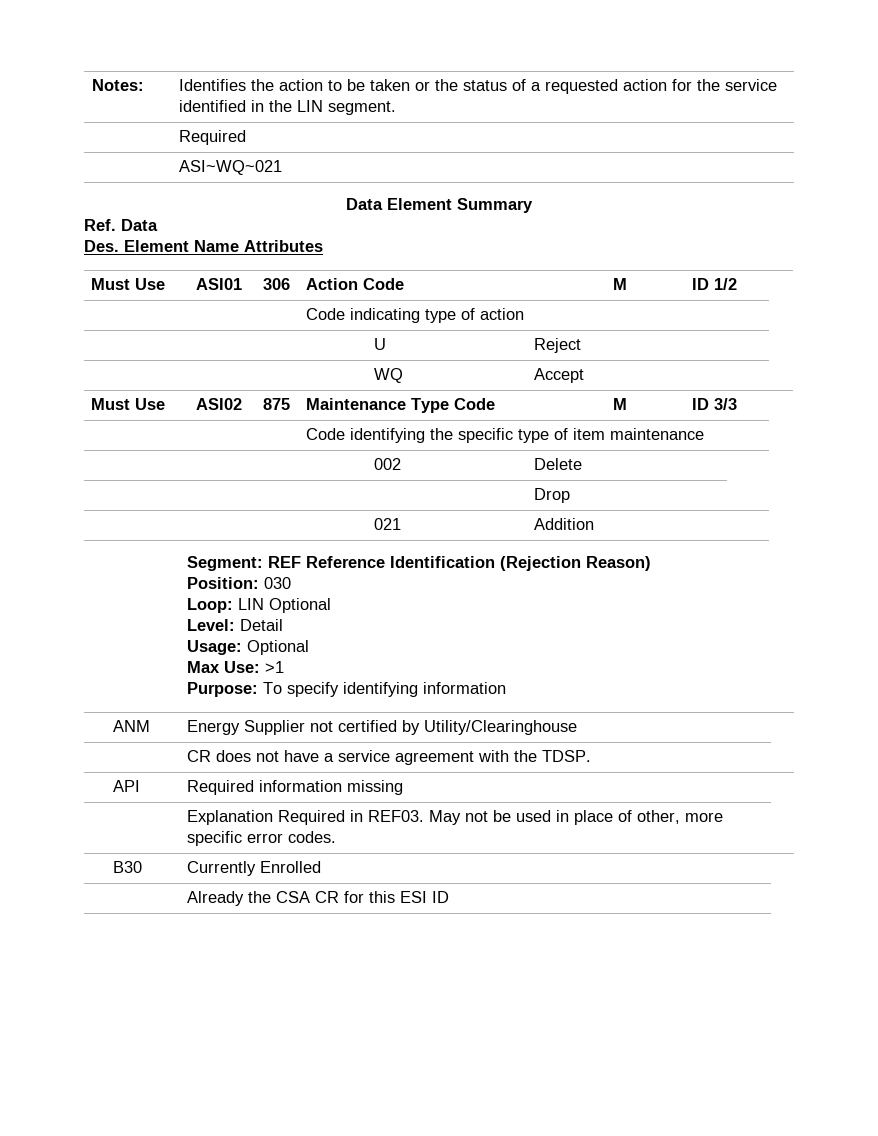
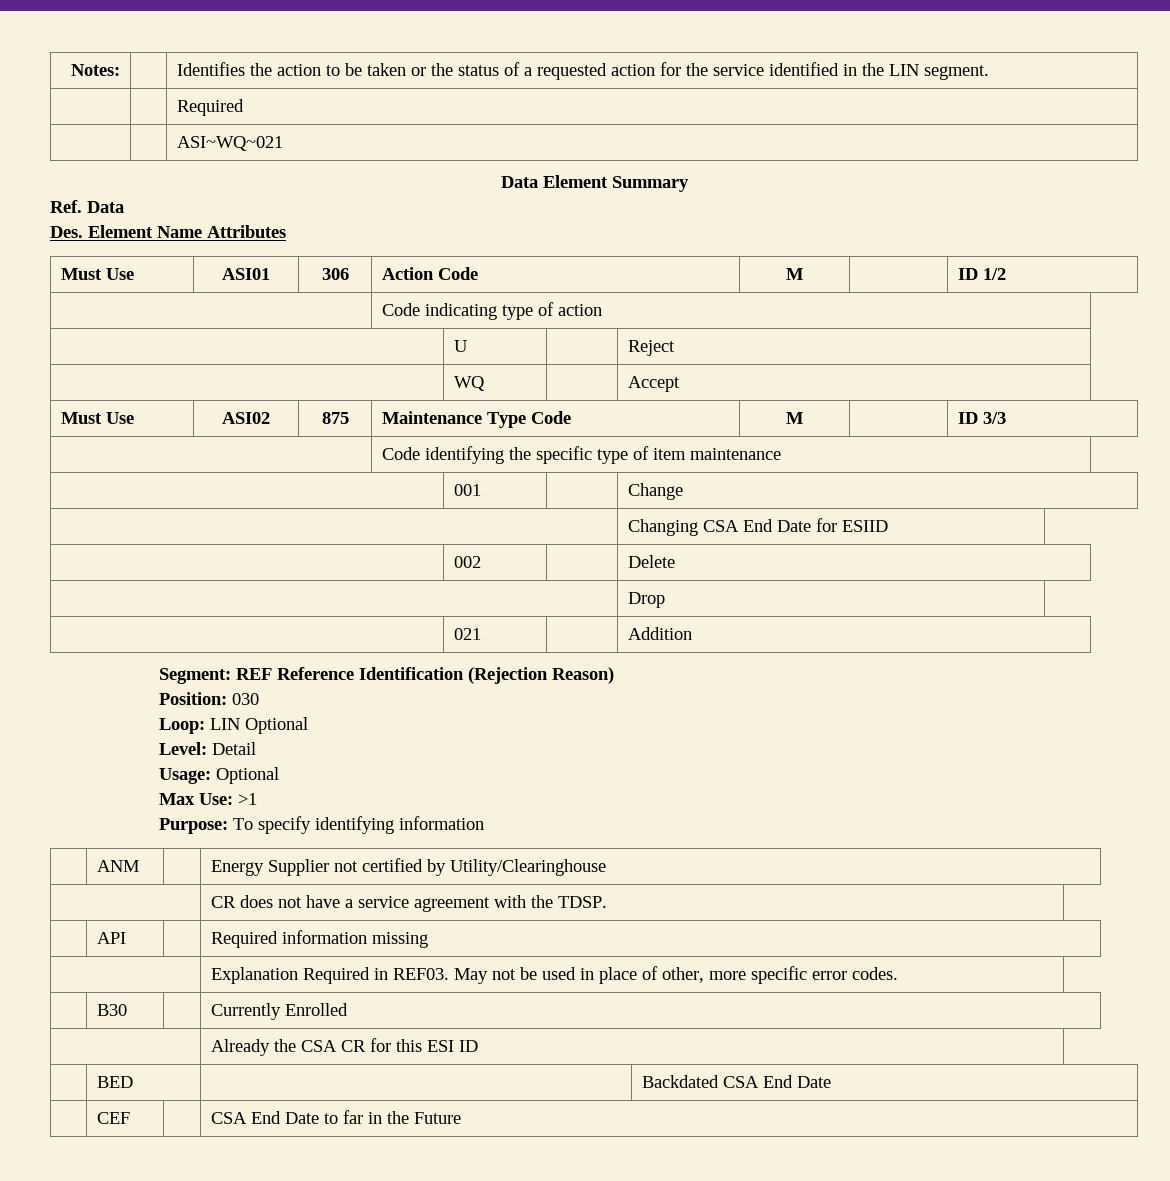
(704, 434) none -> [454,484,482,496] [628,483,684,500] [628,518,889,536] // | 001 | | Change // | Changing CSA End Date for ESIID
(449, 897) none -> [97,1076,134,1088] [642,1075,832,1088] [97,1112,131,1124] [211,1110,462,1124] // | BED | | Backdated CSA End Date // | CEF | | CSA End Date to far in the Future

